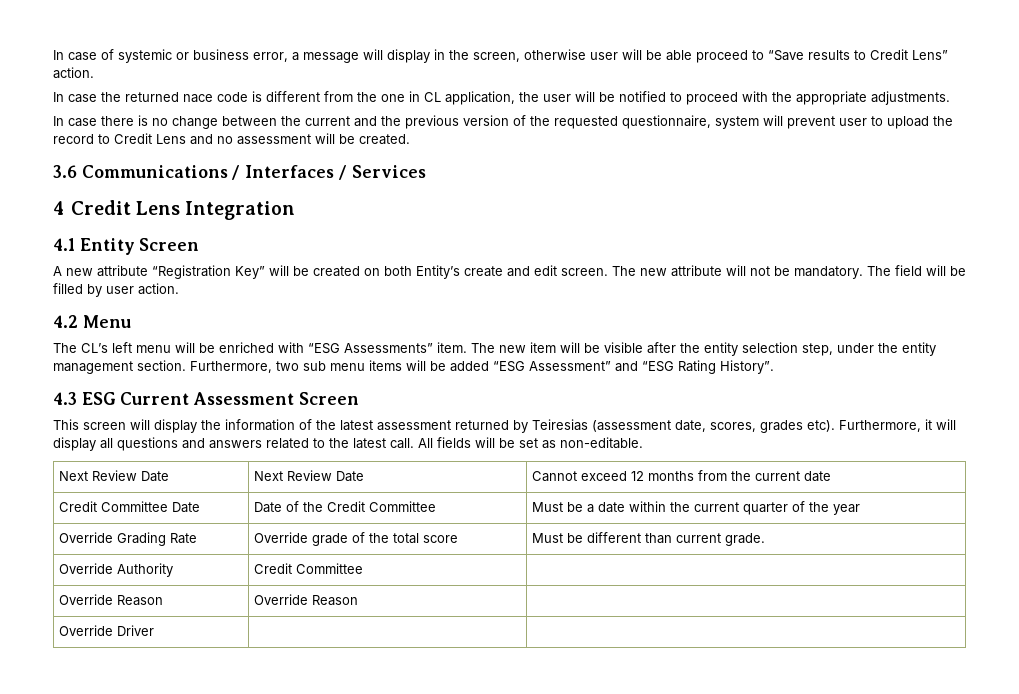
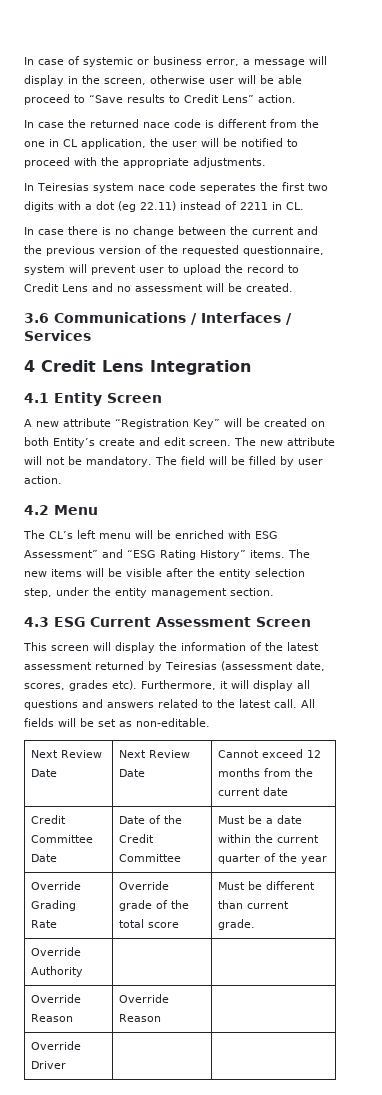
(950, 98) none -> [24,182,328,193] [24,201,304,212] // In Teiresias system nace code seperates the first two digits with a dot (eg 22.11) instead of 2211 in CL.
[308,342,556,354] “ESG Assessments” item. The new item -> [255,531,278,539] [24,549,310,560] [24,569,82,577] ESG Assessment” and “ESG Rating History” items. The new items
[190,360,774,374] Furthermore, two sub menu items will be added “ESG Assessment” and “ESG Rating History”. -> (274, 592) none
[253,563,363,574] Credit Committee -> (84, 971) none

